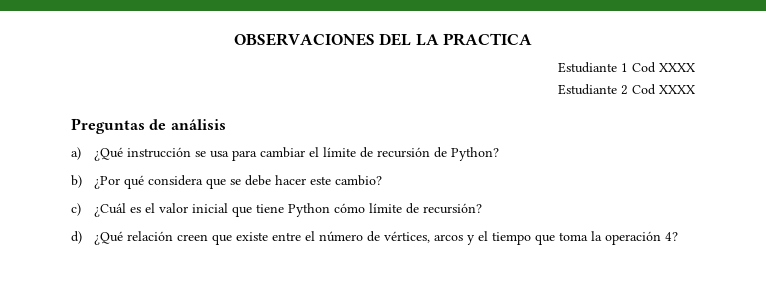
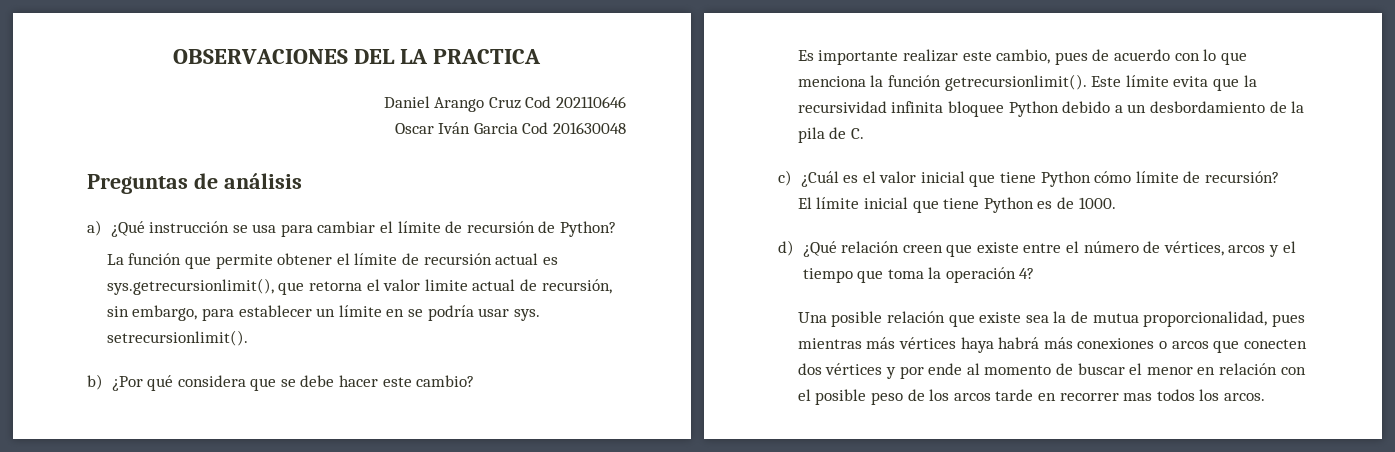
[558,62,696,73] [558,84,696,95] Estudiante 1 Cod XXXX // Estudiante 2 Cod XXXX -> [383,96,626,112] [394,122,626,134] Daniel Arango Cruz Cod 202110646 // Oscar Iván Garcia Cod 201630048
(499, 154) none -> [106,253,558,269] [106,278,612,295] [106,305,540,321] [106,330,248,346] // La función que permite obtener el límite de recursión actual es sys.getrecursionlimit(), que retorna el valor limite actual de recursión, sin embargo, para establecer un límite en se podría usar sys. setrecursionlimit().
(382, 180) none -> [797,49,1247,65] [797,74,1257,91] [797,101,1305,117] [797,127,865,143] // Es importante realizar este cambio, pues de acuerdo con lo que menciona la función getrecursionlimit(). Este límite evita que la recursividad infinita bloquee Python debido a un desbordamiento de la pila de C.
(482, 208) none -> [797,197,1116,213] // El límite inicial que tiene Python es de 1000.
(678, 236) none -> [797,311,1305,327] [797,337,1307,353] [797,363,1306,379] [797,389,1265,405] // Una posible relación que existe sea la de mutua proporcionalidad, pues mientras más vértices haya habrá más conexiones o arcos que conecten dos vértices y por ende al momento de buscar el menor en relación con el posible peso de los arcos tarde en recorrer mas todos los arcos.

